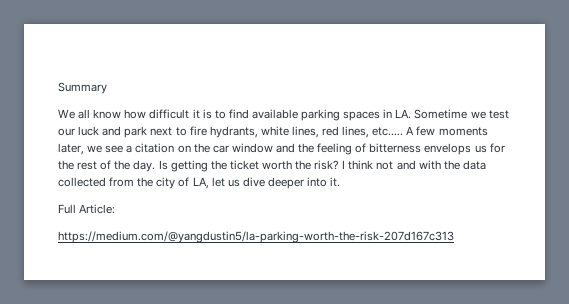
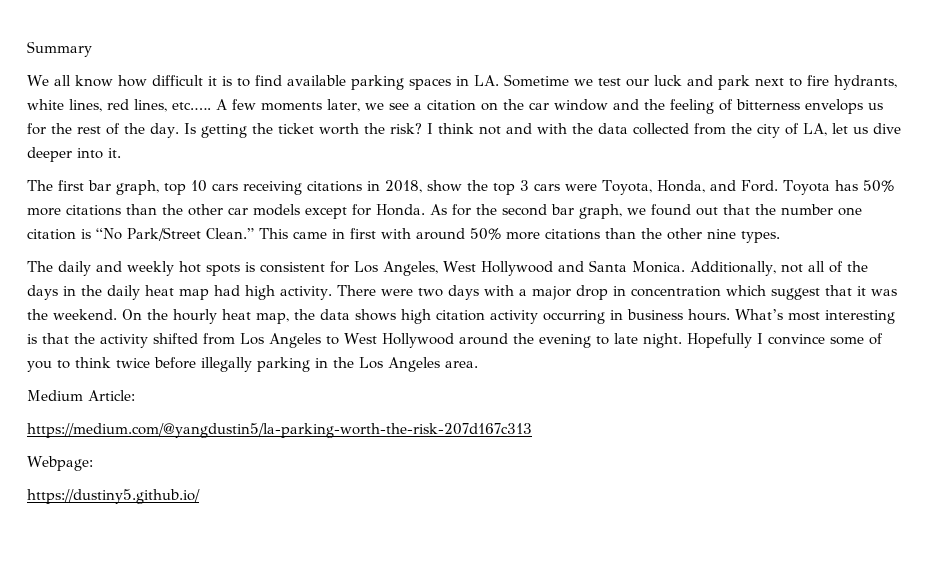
[58,204,76,214] Full -> [27,180,894,195] [27,204,862,219] [27,227,780,243] [27,260,868,276] [27,285,897,300] [27,309,895,324] [27,333,883,348] [27,357,478,372] [27,390,83,401] The first bar graph, top 10 cars receiving citations in 2018, show the top 3 cars were Toyota, Honda, and Ford. Toyota has 50% more citations than the other car models except for Honda. As for the second bar graph, we found out that the number one citation is “No Park/Street Clean.” This came in first with around 50% more citations than the other nine types. // The daily and weekly hot spots is consistent for Los Angeles, West Hollywood and Santa Monica. Additionally, not all of the days in the daily heat map had high activity. There were two days with a major drop in concentration which suggest that it was the weekend. On the hourly heat map, the data shows high citation activity occurring in business hours. What’s most interesting is that the activity shifted from Los Angeles to West Hollywood around the evening to late night. Hopefully I convince some of you to think twice before illegally parking in the Los Angeles area. // Medium
(454, 237) none -> [27,456,93,471] [27,489,200,504] // Webpage: // https://dustiny5.github.io/

